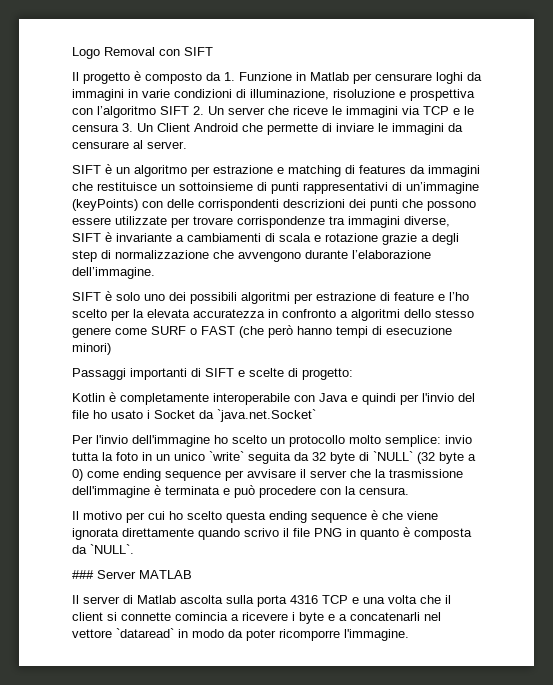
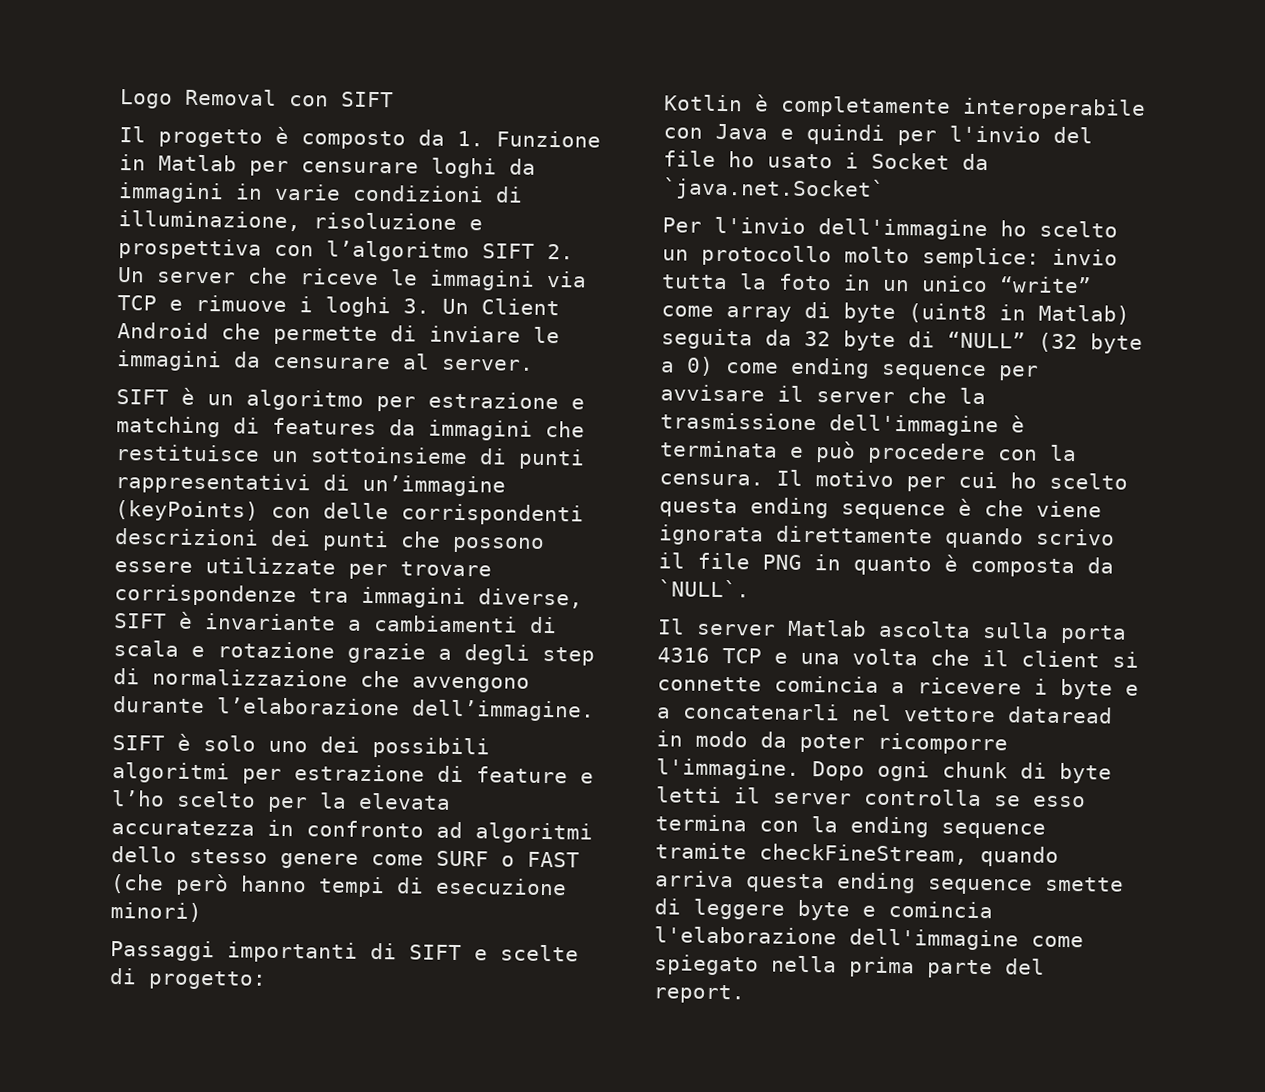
[464,106,474,115] [72,124,119,132] le censura -> [195,294,391,318] rimuove i loghi
[340,311,348,318] a -> [436,821,463,839] ad
[209,451,244,461] `write` -> [999,276,1092,294] [661,301,1130,325] “write” come array di byte (uint8 in Matlab)
[373,451,413,461] `NULL` -> [947,331,1026,349] “NULL”
(409, 491) // -> (764, 479) none
[72,570,192,579] // ### Server MATLAB -> (750, 588) none
[123,595,133,604] di -> (776, 629) none
[116,628,174,638] `dataread` -> [1007,706,1113,724] dataread
(409, 635) none -> [812,760,1112,784] [656,786,1086,808] [655,814,1046,839] [655,842,1059,867] [655,870,1124,895] [654,898,993,921] [654,926,1084,951] [654,954,1045,979] [653,984,745,1004] Dopo ogni chunk di byte letti il server controlla se esso termina con la ending sequence tramite checkFineStream, quando arriva questa ending sequence smette di leggere byte e comincia l'elaborazione dell'immagine come spiegato nella prima parte del report.

